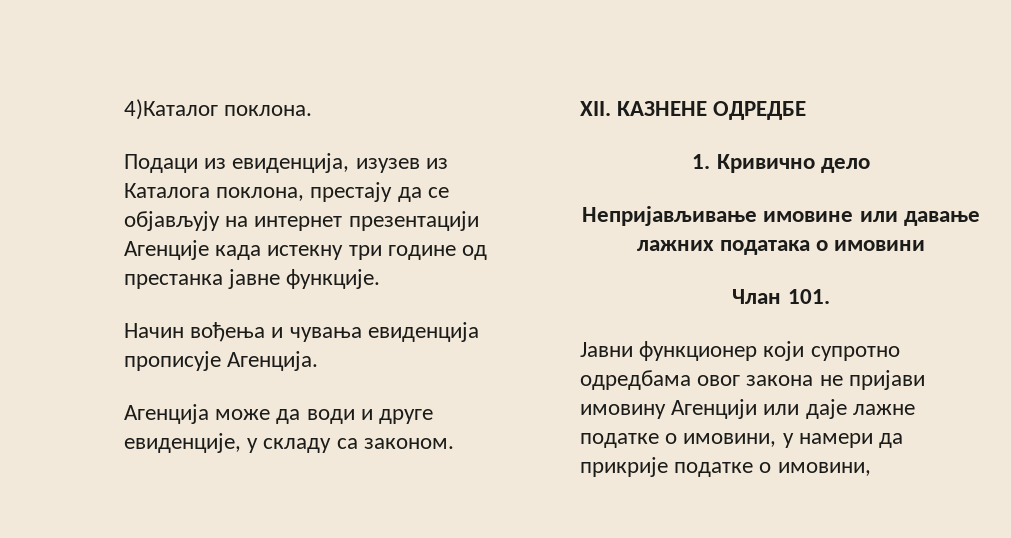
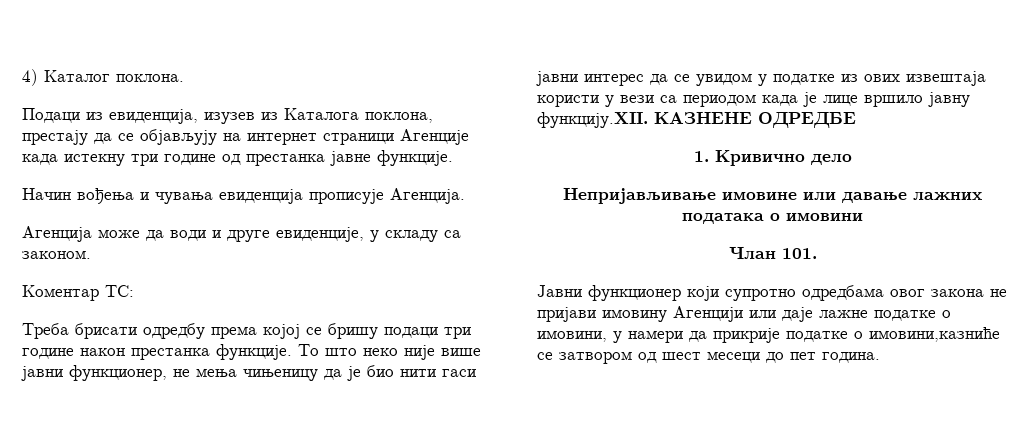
[124,99,218,120] 4)Каталог -> [22,69,110,86] 4) Каталог
[348,211,479,231] презентацији -> [323,133,394,145] страници
[580,101,611,116] XII. -> [22,285,134,301] [22,323,471,339] [22,344,481,360] [21,365,476,381] [536,71,986,86] [537,92,970,107] [537,112,648,128] Коментар ТС: // Треба брисати одредбу према којој се бришу подаци три године након престанка функције. То што неко није више јавни функционер, не мења чињеницу да је био нити гаси јавни интерес да се увидом у податке из ових извештаја користи у вези са периодом када је лице вршило јавну функцију.XII.
[777,462,871,476] имовини, -> [869,327,1000,342] [537,351,880,364] имовини,казниће се затвором од шест месеци до пет година.

